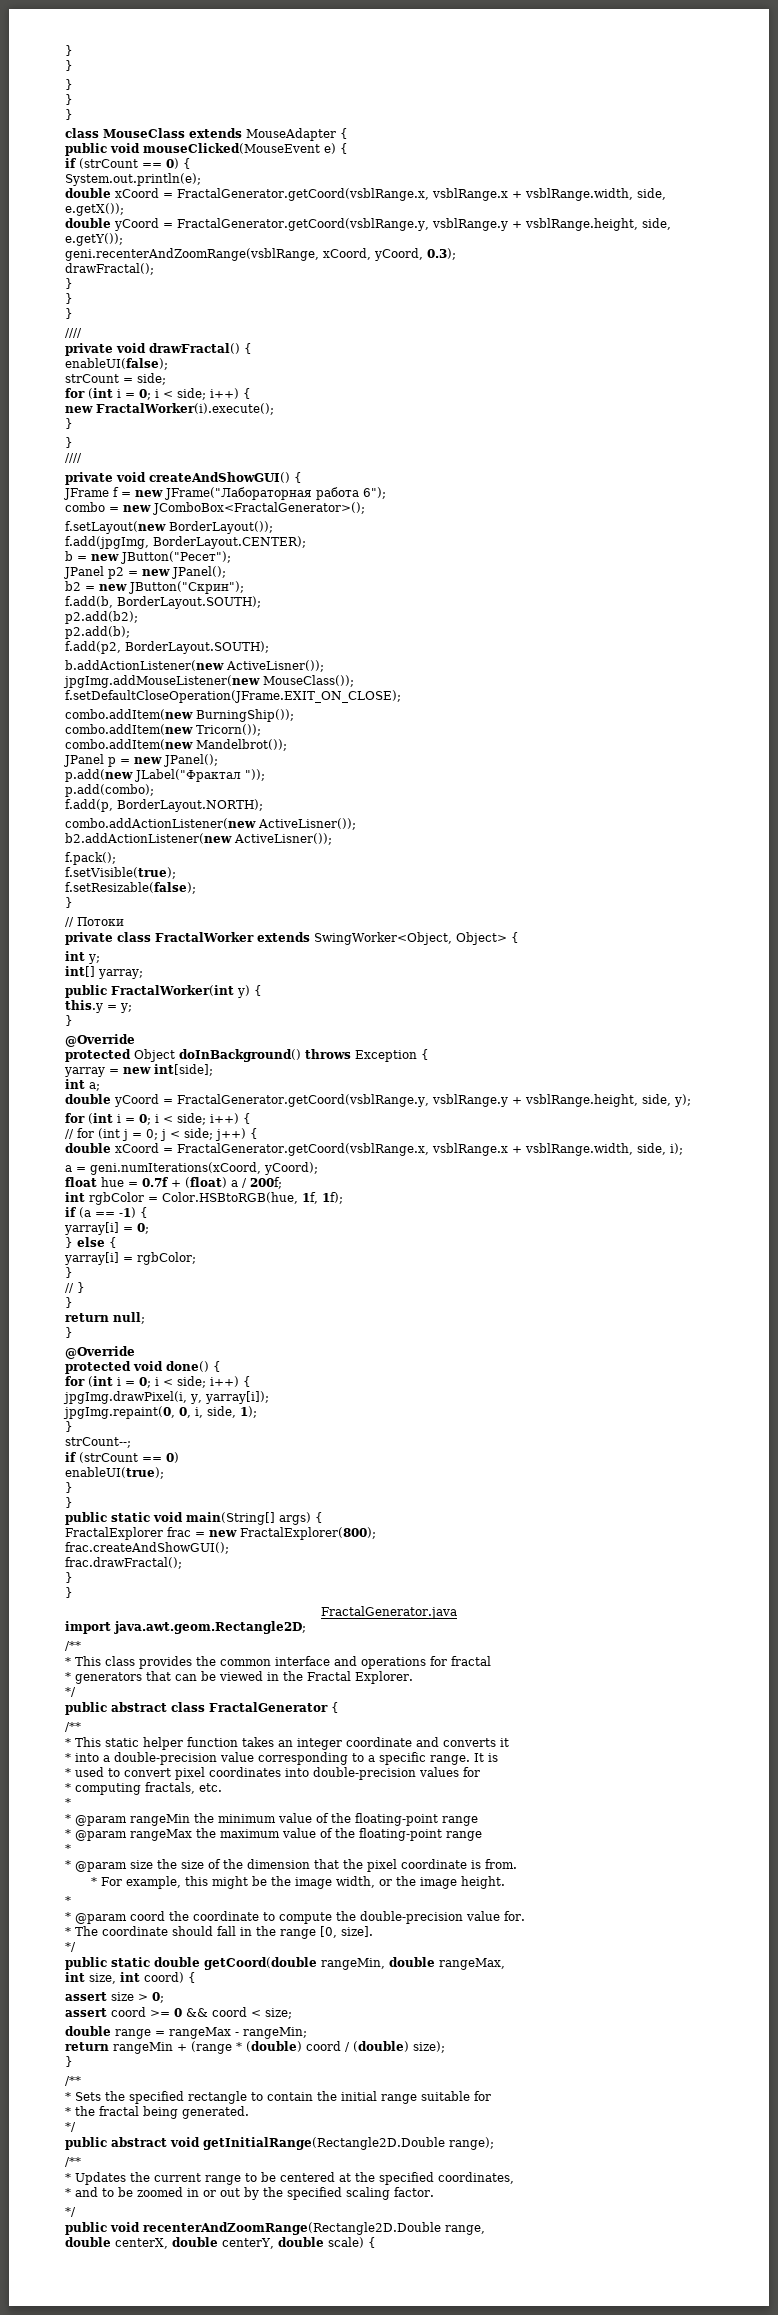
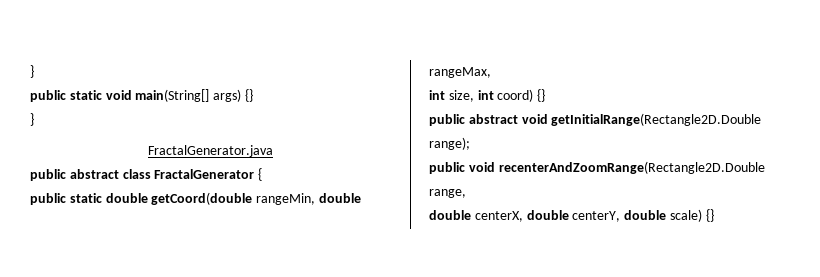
[65,45,73,56] [65,60,73,71] [65,79,73,90] [65,94,73,105] [65,109,73,120] [65,128,348,141] [65,143,348,156] [65,158,191,169] [65,173,201,186] [65,188,666,201] [65,203,124,216] [65,218,671,231] [65,233,123,246] [65,248,456,261] [65,263,154,275] [65,278,73,289] [65,293,73,304] [65,308,73,319] [65,328,82,338] [65,343,252,356] [65,358,168,370] [65,373,166,385] [65,388,251,400] [65,403,274,415] [65,418,73,429] [65,437,73,448] [65,453,82,463] [65,472,302,485] [63,487,386,500] [65,502,365,515] [65,521,273,534] [65,536,306,549] [65,551,231,564] [63,566,226,579] [65,581,244,594] [65,596,261,609] [65,611,138,624] [65,626,130,639] [65,641,269,654] [65,660,324,672] [63,675,354,688] [65,690,401,703] [65,709,294,722] [65,724,261,736] [65,739,287,751] [63,754,218,767] [65,769,265,782] [65,784,154,797] [65,799,263,812] [65,818,356,830] [65,833,332,845] [65,852,116,865] [65,867,176,879] [65,882,196,894] [65,897,73,908] [65,917,124,927] [65,932,519,945] [65,951,100,964] [65,966,143,979] [65,985,262,998] [65,1000,132,1013] [65,1015,73,1026] [65,1034,135,1047] [65,1049,429,1062] [64,1064,213,1077] [65,1079,100,1091] [65,1094,691,1107] [65,1113,251,1125] [65,1128,258,1141] [65,1143,683,1156] [65,1162,318,1175] [65,1177,282,1189] [65,1192,343,1205] [65,1207,148,1218] [64,1222,149,1235] [65,1237,117,1248] [64,1252,196,1265] [65,1267,73,1278] [65,1282,85,1293] [65,1297,73,1308] [65,1312,145,1324] [65,1327,73,1338] [65,1346,135,1359] [65,1361,221,1374] [65,1376,251,1388] [63,1391,269,1404] [63,1406,257,1419] [65,1421,73,1432] [65,1437,131,1448] [65,1452,179,1463] [65,1467,164,1479] [65,1482,73,1493] [65,1497,73,1508] } // } // } // } // } // class MouseClass extends MouseAdapter { // public void mouseClicked(MouseEvent e) { // if (strCount == 0) { // System.out.println(e); // double xCoord = FractalGenerator.getCoord(vsblRange.x, vsblRange.x + vsblRange.width, side, e.getX()); // double yCoord = FractalGenerator.getCoord(vsblRange.y, vsblRange.y + vsblRange.height, side, e.getY()); // geni.recenterAndZoomRange(vsblRange, xCoord, yCoord, 0.3); // drawFractal(); // } // } // } // //// // private void drawFractal() { // enableUI(false); // strCount = side; // for (int i = 0; i < side; i++) { // new FractalWorker(i).execute(); // } // } // //// // private void createAndShowGUI() { // JFrame f = new JFrame("Лабораторная работа 6"); // combo = new JComboBox<FractalGenerator>(); // f.setLayout(new BorderLayout()); // f.add(jpgImg, BorderLayout.CENTER); // b = new JButton("Ресет"); // JPanel p2 = new JPanel(); // b2 = new JButton("Скрин"); // f.add(b, BorderLayout.SOUTH); // p2.add(b2); // p2.add(b); // f.add(p2, BorderLayout.SOUTH); // b.addActionListener(new ActiveLisner()); // jpgImg.addMouseListener(new MouseClass()); // f.setDefaultCloseOperation(JFrame.EXIT_ON_CLOSE); // combo.addItem(new BurningShip()); // combo.addItem(new Tricorn()); // combo.addItem(new Mandelbrot()); // JPanel p = new JPanel(); // p.add(new JLabel("Фрактал ")); // p.add(combo); // f.add(p, BorderLayout.NORTH); // combo.addActionListener(new ActiveLisner()); // b2.addActionListener(new ActiveLisner()); // f.pack(); // f.setVisible(true); // f.setResizable(false); // } // // Потоки // private class FractalWorker extends SwingWorker<Object, Object> { // int y; // int[] yarray; // public FractalWorker(int y) { // this.y = y; // } // @Override // protected Object doInBackground() throws Exception { // yarray = new int[side]; // int a; // double yCoord = FractalGenerator.getCoord(vsblRange.y, vsblRange.y + vsblRange.height, side, y); // for (int i = 0; i < side; i++) { // // for (int j = 0; j < side; j++) { // double xCoord = FractalGenerator.getCoord(vsblRange.x, vsblRange.x + vsblRange.width, side, i); // a = geni.numIterations(xCoord, yCoord); // float hue = 0.7f + (float) a / 200f; // int rgbColor = Color.HSBtoRGB(hue, 1f, 1f); // if (a == -1) { // yarray[i] = 0; // } else { // yarray[i] = rgbColor; // } // // } // } // return null; // } // @Override // protected void done() { // for (int i = 0; i < side; i++) { // jpgImg.drawPixel(i, y, yarray[i]); // jpgImg.repaint(0, 0, i, side, 1); // } // strCount--; // if (strCount == 0) // enableUI(true); // } // } -> [30,65,34,78] }
[315,1512,323,1523] [65,1527,376,1540] [65,1542,229,1554] [65,1557,182,1569] [65,1572,73,1583] [65,1587,73,1598] [321,1606,458,1619] [65,1621,306,1634] [65,1641,81,1651] [65,1656,491,1669] [65,1671,413,1684] [65,1687,76,1697] { // FractalExplorer frac = new FractalExplorer(800); // frac.createAndShowGUI(); // frac.drawFractal(); // } // } // FractalGenerator.java // import java.awt.geom.Rectangle2D; // /** // * This class provides the common interface and operations for fractal // * generators that can be viewed in the Fractal Explorer. // */ -> [244,89,253,102] [30,113,34,126] [148,145,273,157] {} // } // FractalGenerator.java
[65,1722,81,1732] [65,1737,509,1750] [65,1752,498,1765] [65,1767,480,1780] [65,1782,222,1795] [65,1798,71,1807] [65,1813,478,1826] [65,1828,482,1841] [65,1844,71,1853] [65,1859,517,1872] [91,1876,506,1889] [65,1896,71,1905] [65,1911,525,1924] [65,1926,373,1939] [65,1942,76,1952] // /** // * This static helper function takes an integer coordinate and converts it // * into a double-precision value corresponding to a specific range. It is // * used to convert pixel coordinates into double-precision values for // * computing fractals, etc. // * // * @param rangeMin the minimum value of the floating-point range // * @param rangeMax the maximum value of the floating-point range // * // * @param size the size of the dimension that the pixel coordinate is from. // * For example, this might be the image width, or the image height. // * // * @param coord the coordinate to compute the double-precision value for. // * The coordinate should fall in the range [0, size]. // */ -> (263, 174) none
[188,1972,196,1983] [65,1992,164,2003] [65,2007,292,2019] [65,2026,307,2039] [65,2041,445,2054] [65,2056,73,2067] [65,2076,81,2086] [65,2091,491,2104] [65,2106,249,2119] [65,2122,76,2132] { // assert size > 0; // assert coord >= 0 && coord < size; // double range = rangeMax - rangeMin; // return rangeMin + (range * (double) coord / (double) size); // } // /** // * Sets the specified rectangle to contain the initial range suitable for // * the fractal being generated. // */ -> [537,89,546,102] {}
[65,2157,81,2167] [65,2172,514,2185] [65,2187,434,2200] [65,2207,76,2217] // /** // * Updates the current range to be centered at the specified coordinates, // * and to be zoomed in or out by the specified scaling factor. // */ -> (470, 143) none
[367,2237,376,2248] { -> [705,209,714,222] {}

